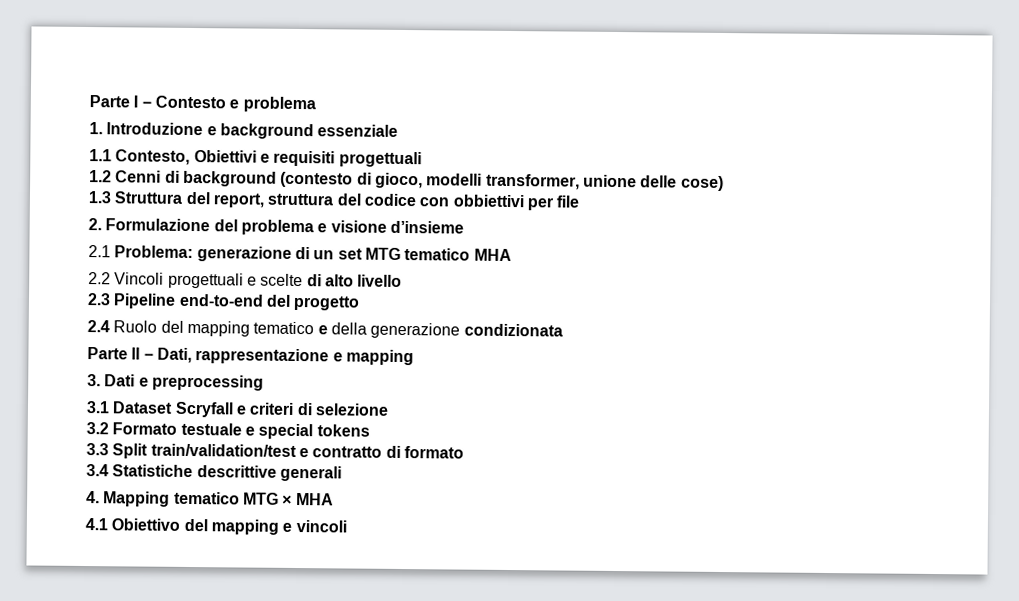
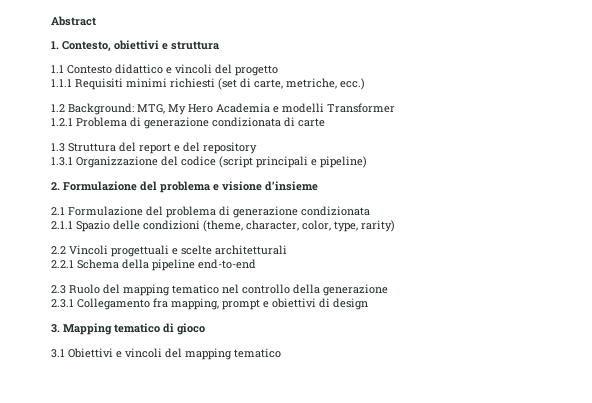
[89,95,316,113] [89,122,399,140] [89,149,422,168] [89,170,724,192] [88,191,580,211] Parte I – Contesto e problema // 1. Introduzione e background essenziale // 1.1 Contesto, Obiettivi e requisiti progettuali // 1.2 Cenni di background (contesto di gioco, modelli transformer, unione delle cose) // 1.3 Struttura del report, struttura del codice con obbiettivi per file -> [51,16,96,26] [51,40,219,51] [51,64,278,76] [51,78,365,90] [51,103,395,115] [51,117,325,129] [51,142,257,154] [51,156,367,168] Abstract // 1. Contesto, obiettivi e struttura // 1.1 Contesto didattico e vincoli del progetto // 1.1.1 Requisiti minimi richiesti (set di carte, metriche, ecc.) // 1.2 Background: MTG, My Hero Academia e modelli Transformer // 1.2.1 Problema di generazione condizionata di carte // 1.3 Struttura del report e del repository // 1.3.1 Organizzazione del codice (script principali e pipeline)
[114,245,512,262] Problema: generazione di un set MTG tematico MHA -> [68,206,370,218] [51,220,395,232] Formulazione del problema di generazione condizionata // 2.1.1 Spazio delle condizioni (theme, character, color, type, rarity)
[306,274,403,287] [87,293,361,311] [87,320,110,333] di alto livello // 2.3 Pipeline end-to-end del progetto // 2.4 -> [215,245,287,255] [51,259,256,271] [51,285,66,294] architetturali // 2.2.1 Schema della pipeline end-to-end // 2.3
[317,325,328,335] e -> [222,284,290,294] nel controllo
[463,323,563,337] [87,347,414,366] [87,374,264,391] [86,401,389,418] [86,422,370,440] [86,443,464,459] [86,464,342,482] [86,491,334,507] [85,518,347,535] condizionata // Parte II – Dati, rappresentazione e mapping // 3. Dati e preprocessing // 3.1 Dataset Scryfall e criteri di selezione // 3.2 Formato testuale e special tokens // 3.3 Split train/validation/test e contratto di formato // 3.4 Statistiche descrittive generali // 4. Mapping tematico MTG × MHA // 4.1 Obiettivo del mapping e vincoli -> [51,298,368,310] [51,323,205,335] [51,348,281,360] // 2.3.1 Collegamento fra mapping, prompt e obiettivi di design // 3. Mapping tematico di gioco // 3.1 Obiettivi e vincoli del mapping tematico

